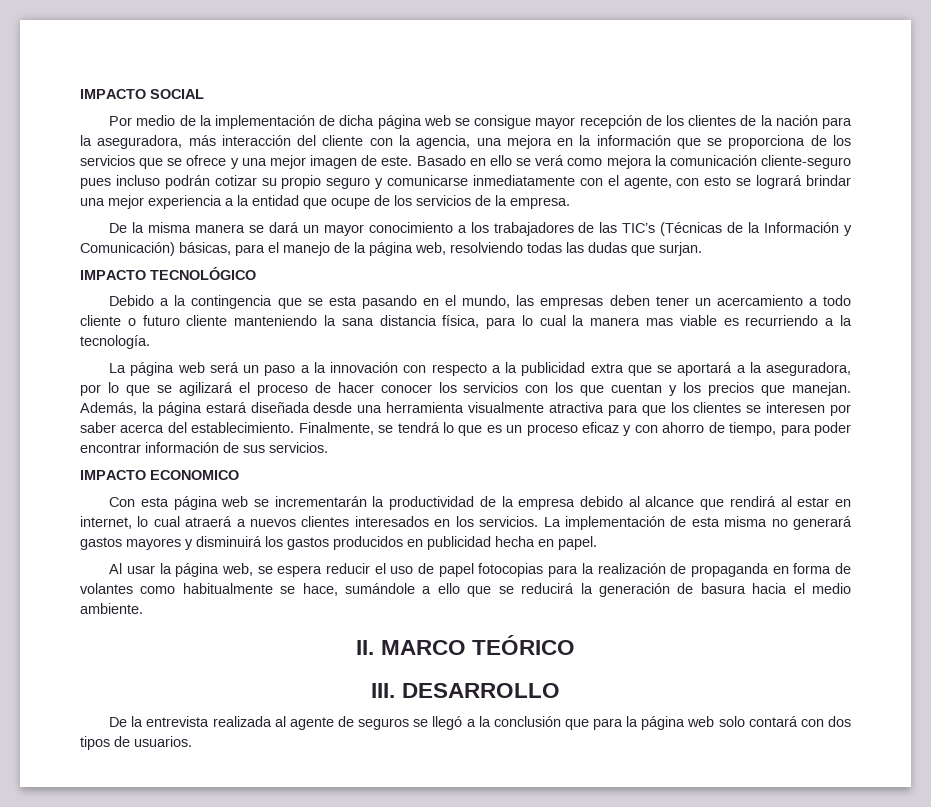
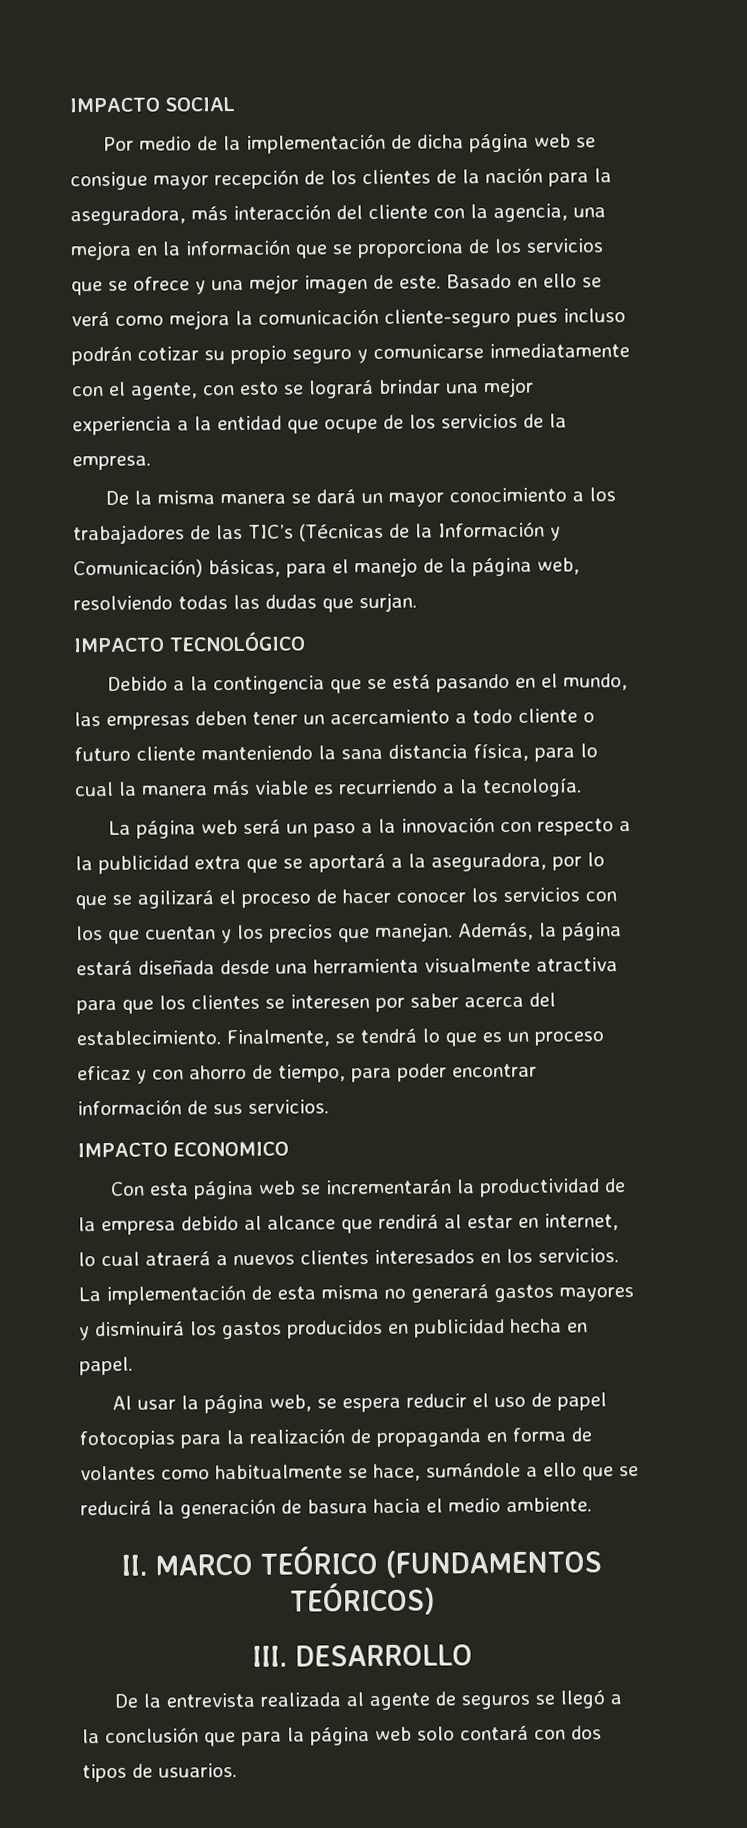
[328,296,357,306] esta -> [391,674,431,689] está
[646,318,674,326] mas -> [212,780,250,796] más
(575, 645) none -> [385,1549,602,1578] [290,1582,435,1616] (FUNDAMENTOS TEÓRICOS)

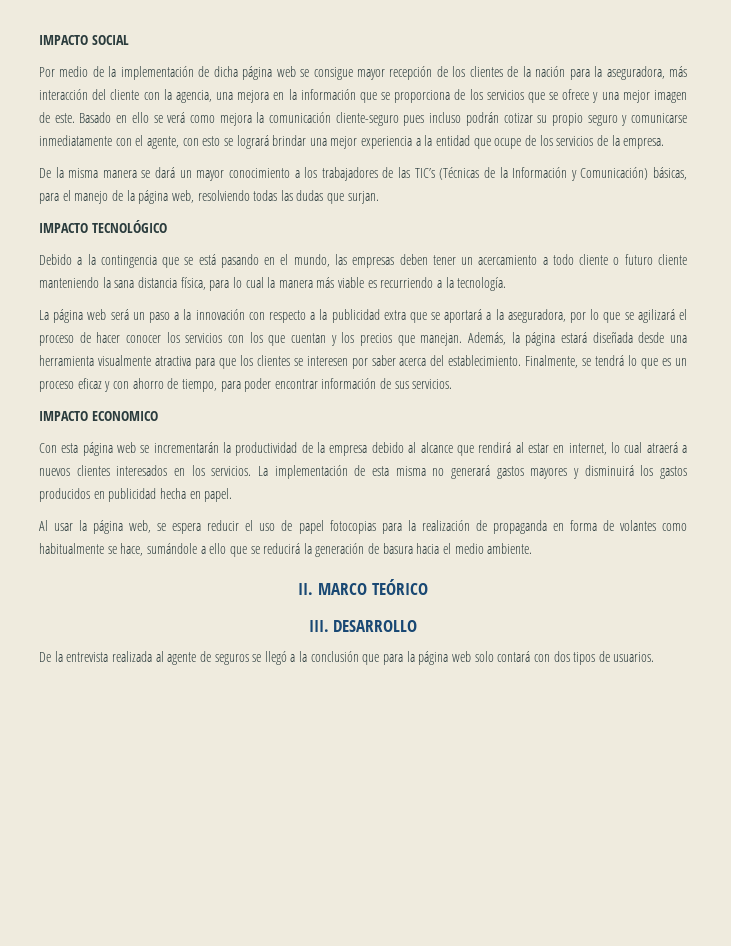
[385,1549,602,1578] [290,1582,435,1616] (FUNDAMENTOS TEÓRICOS) -> (428, 587) none

